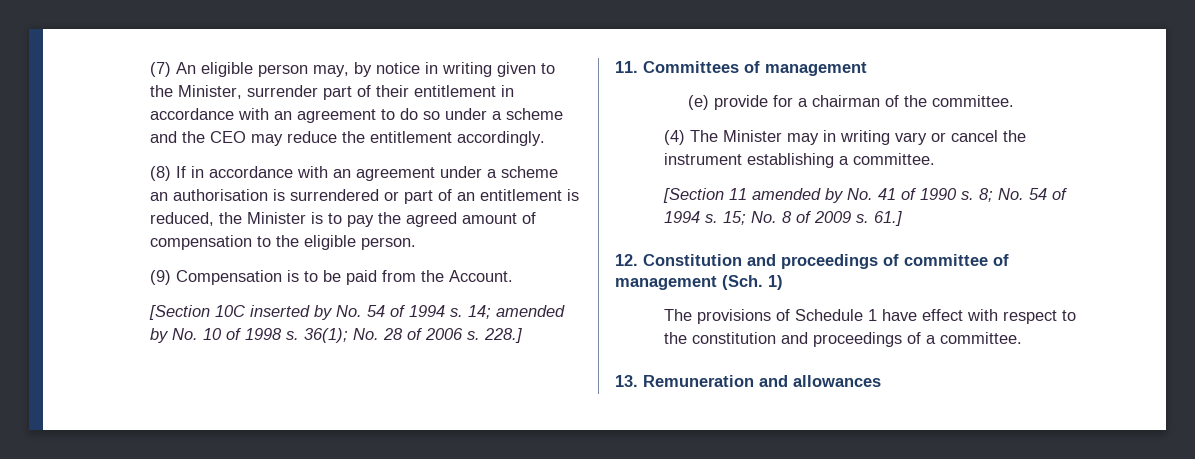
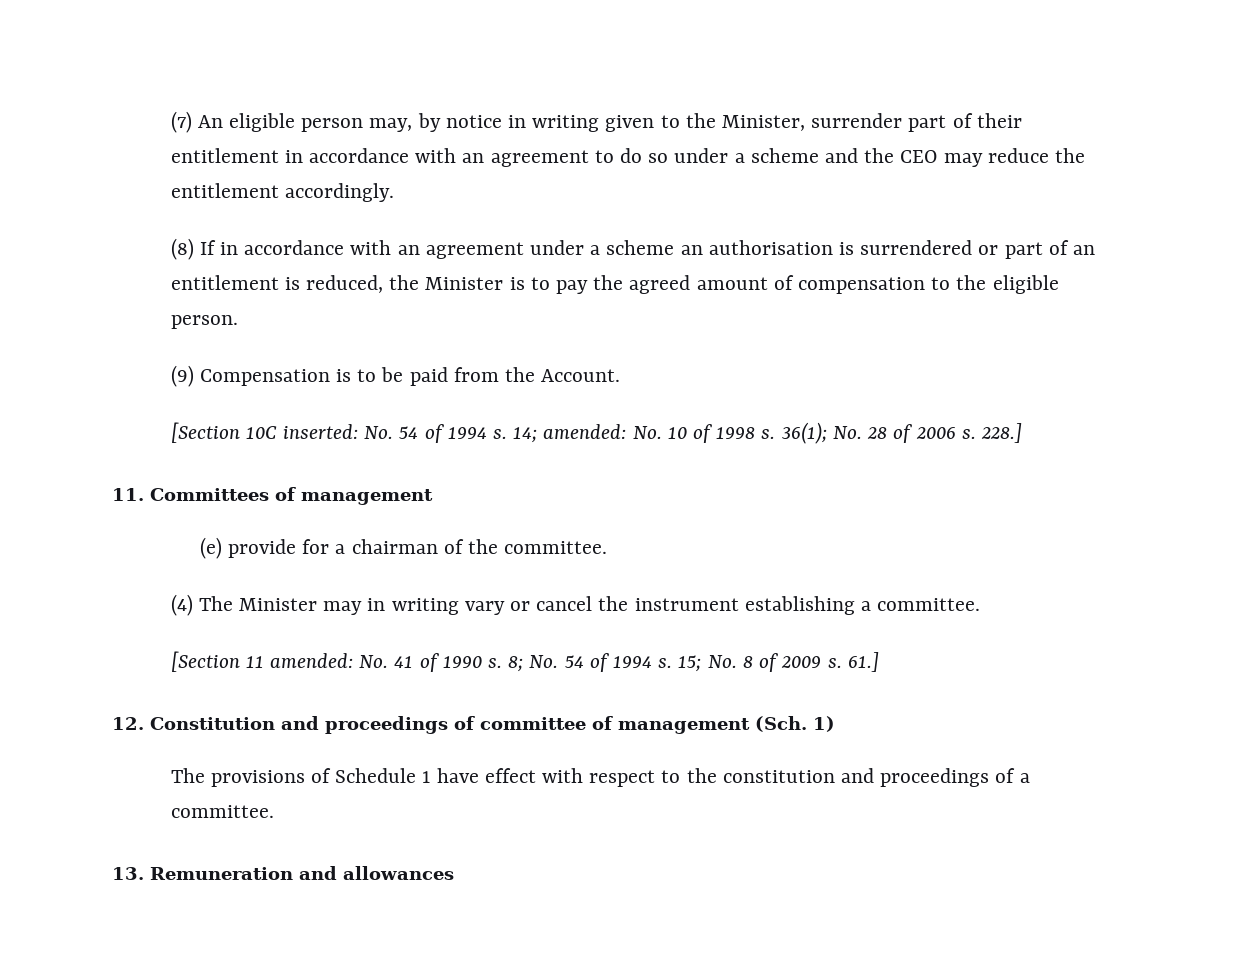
[249,305,333,320] inserted by -> [282,424,358,439] inserted:
[495,305,565,317] [149,328,169,343] amended by -> [543,424,627,439] amended:
[751,188,844,203] amended by -> [269,653,353,668] amended:

